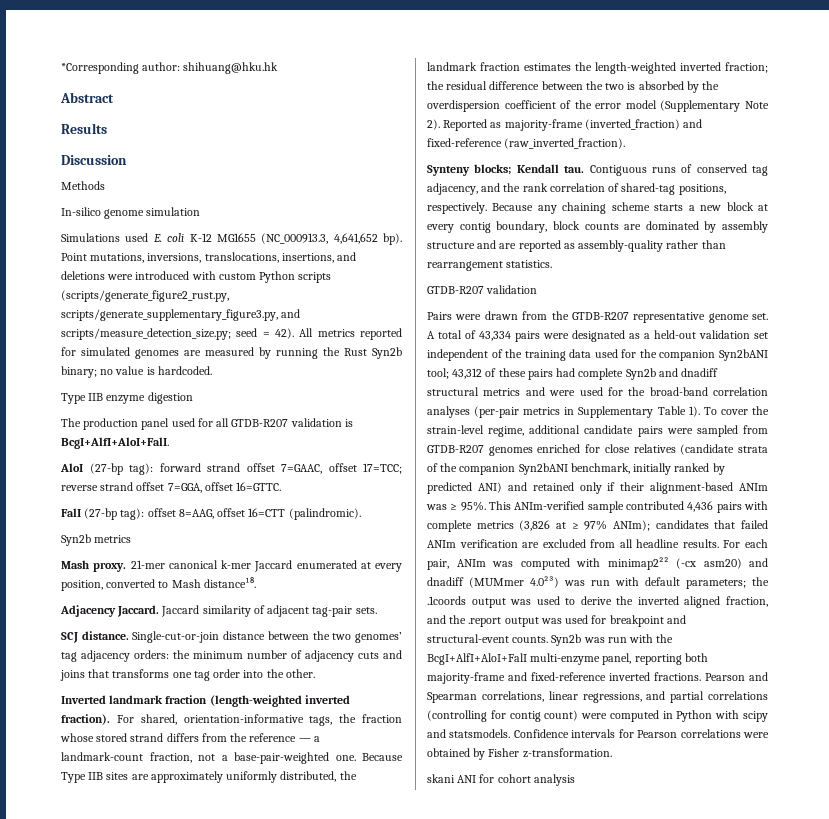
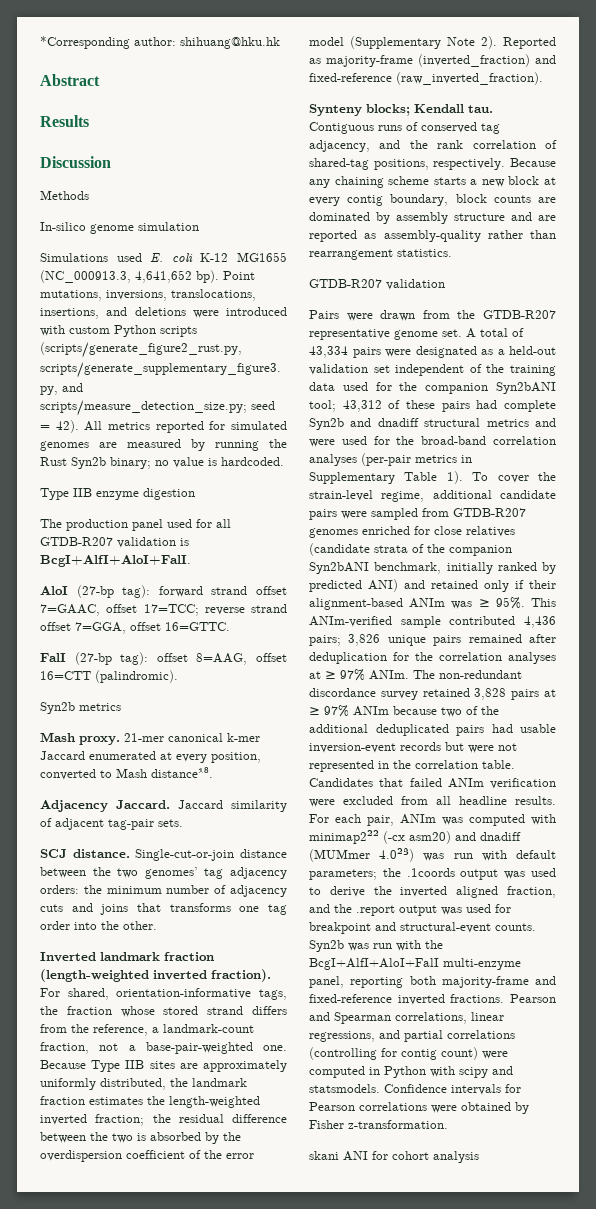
[249,733,311,742] reference — -> [93,1024,148,1036] reference,
[716,501,768,513] [427,520,709,532] pairs with complete metrics (3,826 at ≥ 97% ANIm); candidates -> [309,634,556,646] [309,652,556,664] [309,669,522,681] [309,688,556,700] [309,705,499,717] [309,724,556,736] [309,742,517,753] [309,760,515,772] [309,778,373,787] pairs; 3,826 unique pairs remained after deduplication for the correlation analyses at ≥ 97% ANIm. The non-redundant discordance survey retained 3,828 pairs at ≥ 97% ANIm because two of the additional deduplicated pairs had usable inversion-event records but were not represented in the correlation table. Candidates
[522,542,540,548] are -> [309,799,335,807] were

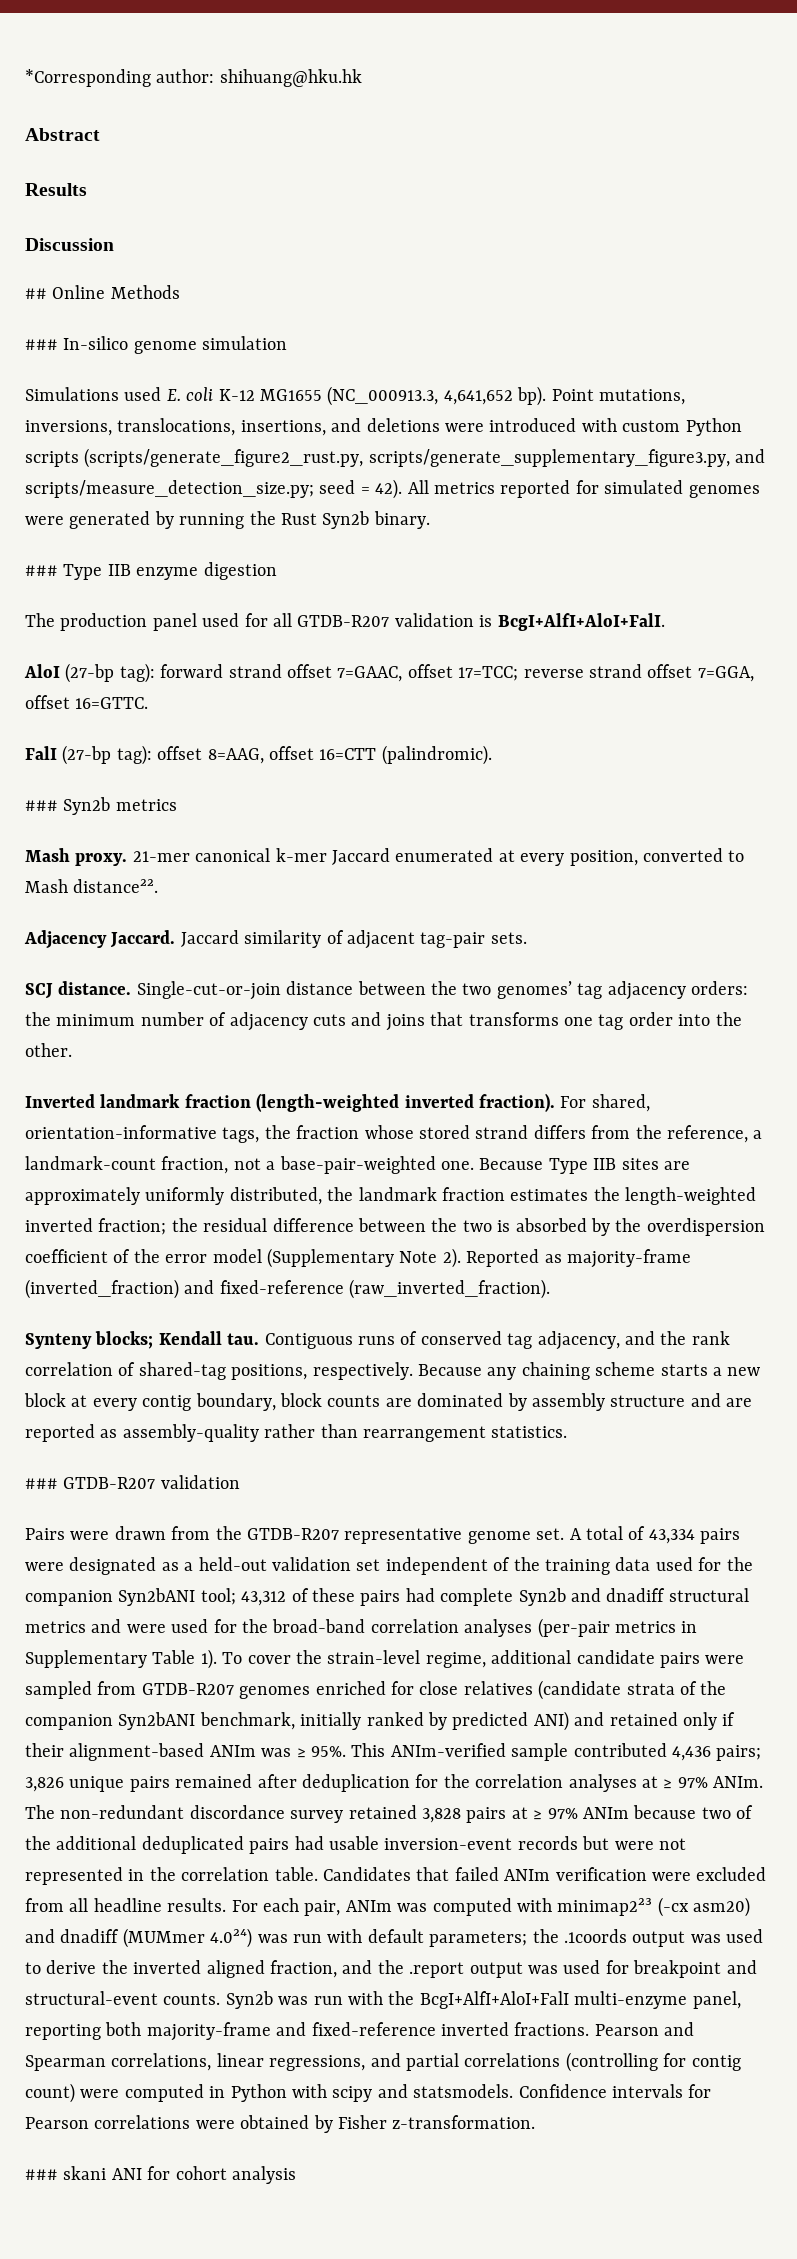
(111, 162) none -> [25,285,106,299] ## Online
(89, 195) none -> [25,339,58,350] ###
[99,439,181,448] are measured -> [25,511,151,529] were generated
[110,457,284,469] binary; no value is hardcoded. // -> [373,511,430,529] [25,565,58,576] binary. // ###
(178, 676) none -> [25,800,58,811] ###
[151,767,213,778] distance¹⁸. -> [73,879,159,893] distance²².
(452, 253) none -> [25,1478,58,1489] ###
[309,830,379,844] minimap2²² -> [557,1898,653,1916] minimap2²³
[379,848,415,862] 4.0²³) -> [210,1928,253,1948] 4.0²⁴)
(448, 1124) none -> [25,2169,58,2180] ###

